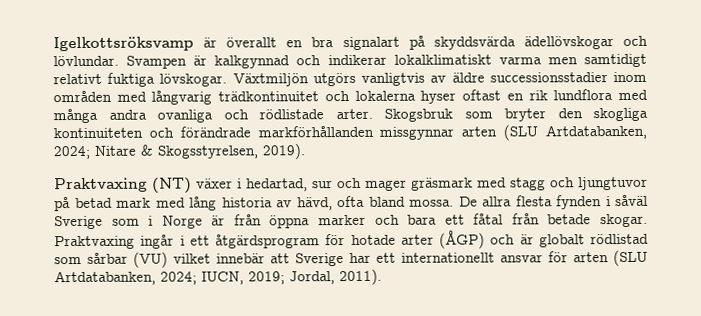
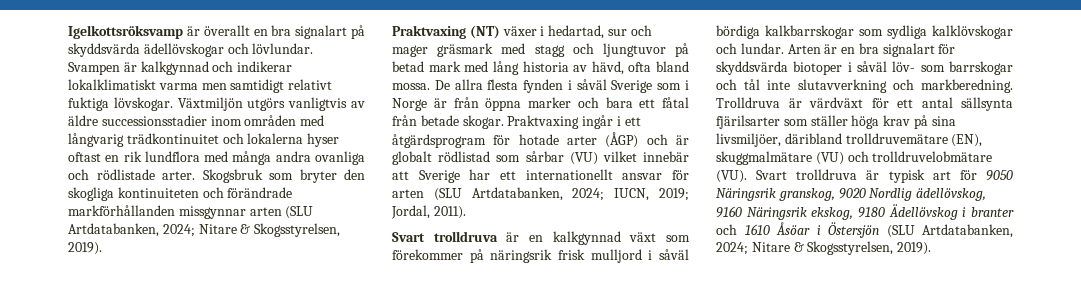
(382, 277) none -> [392,231,690,245] [392,249,689,263] [716,25,1013,39] [716,43,956,57] [716,61,1013,75] [716,79,1013,93] [716,97,1013,111] [716,115,956,129] [716,133,983,147] [716,151,993,165] [716,169,1013,183] [716,188,987,201] [716,204,1014,220] [716,222,1013,238] [716,241,932,255] // Svart trolldruva är en kalkgynnad växt som förekommer på näringsrik frisk mulljord i såväl bördiga kalkbarrskogar som sydliga kalklövskogar och lundar. Arten är en bra signalart för skyddsvärda biotoper i såväl löv- som barrskogar och tål inte slutavverkning och markberedning. Trolldruva är värdväxt för ett antal sällsynta fjärilsarter som ställer höga krav på sina livsmiljöer, däribland trolldruvemätare (EN), skuggmalmätare (VU) och trolldruvelobmätare (VU). Svart trolldruva är typisk art för 9050 Näringsrik granskog, 9020 Nordlig ädellövskog, 9160 Näringsrik ekskog, 9180 Ädellövskog i branter och 1610 Åsöar i Östersjön (SLU Artdatabanken, 2024; Nitare & Skogsstyrelsen, 2019).

